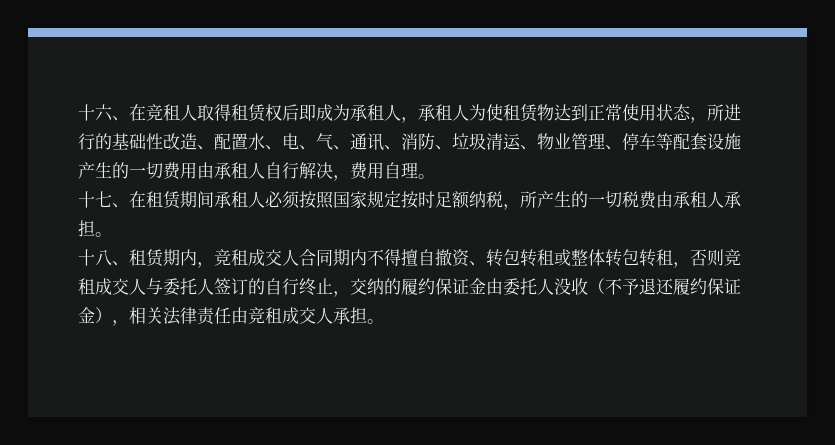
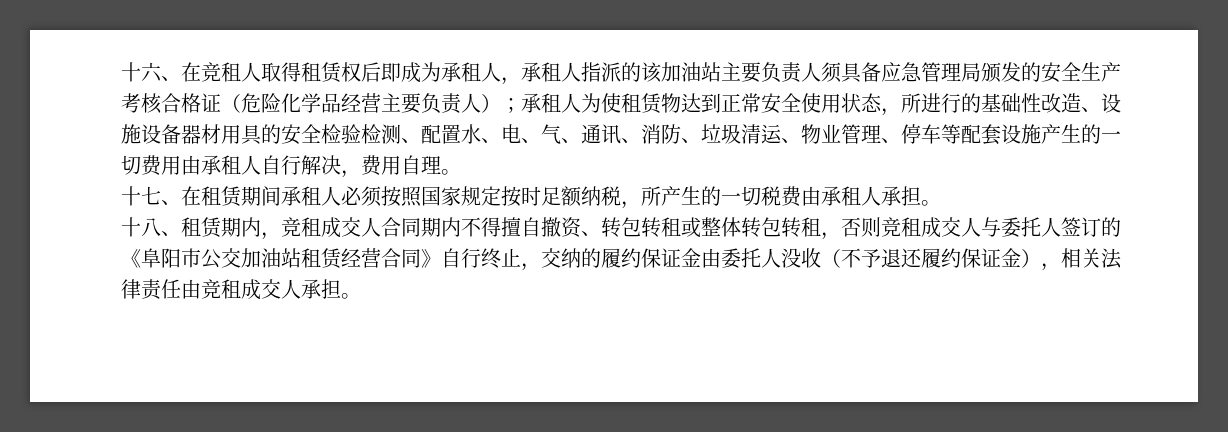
(469, 112) none -> [581,62,1121,83] [121,93,581,114] 指派的该加油站主要负责人须具备应急管理局颁发的安全生产考核合格证（危险化学品经营主要负责人）；承租人
(622, 112) none -> [761,93,801,114] 安全
(214, 147) none -> [1101,93,1121,113] [121,124,421,145] 设施设备器材用具的安全检验检测、
(265, 286) none -> [121,248,441,269] 《阜阳市公交加油站租赁经营合同》

